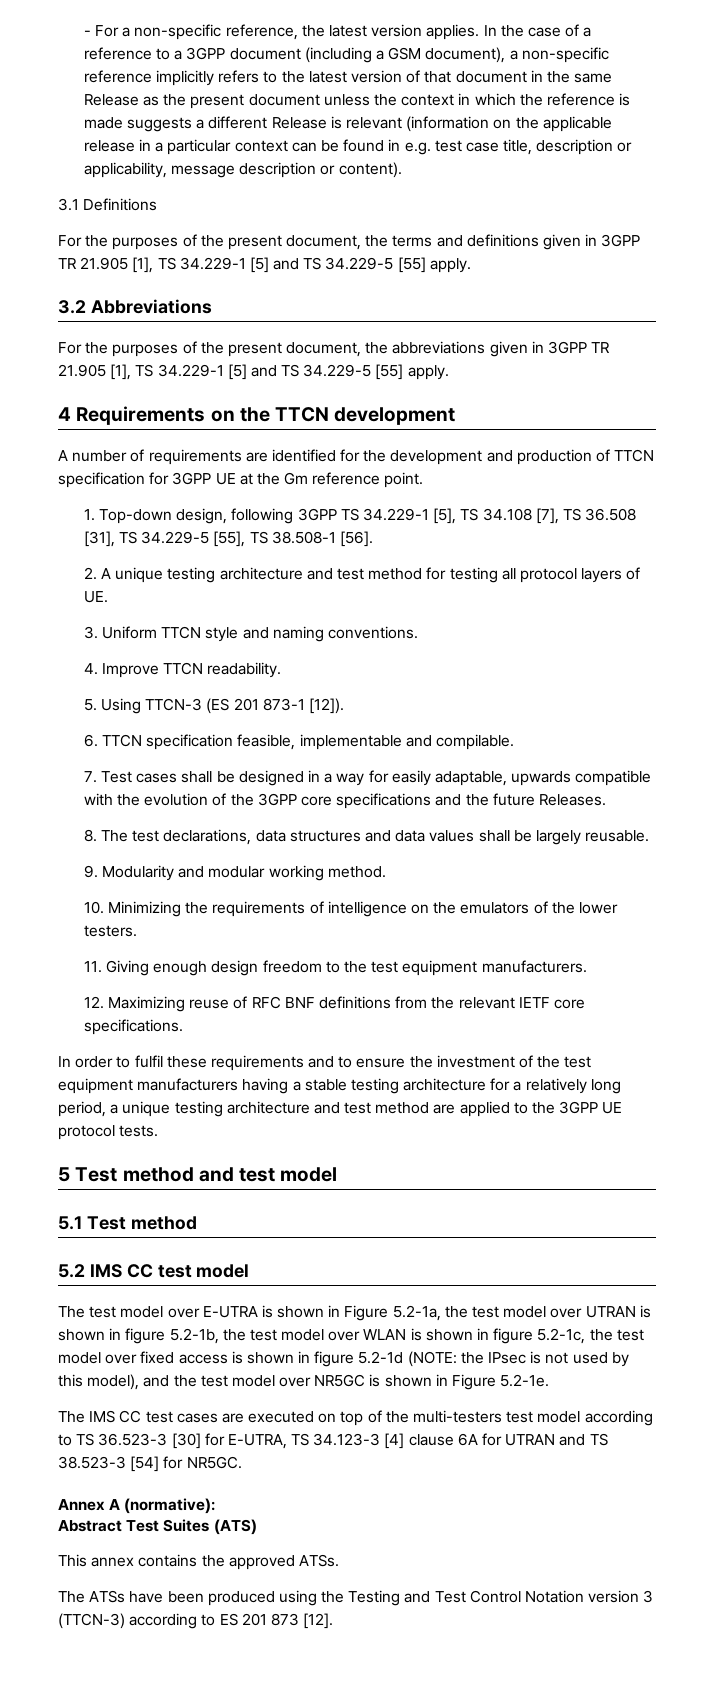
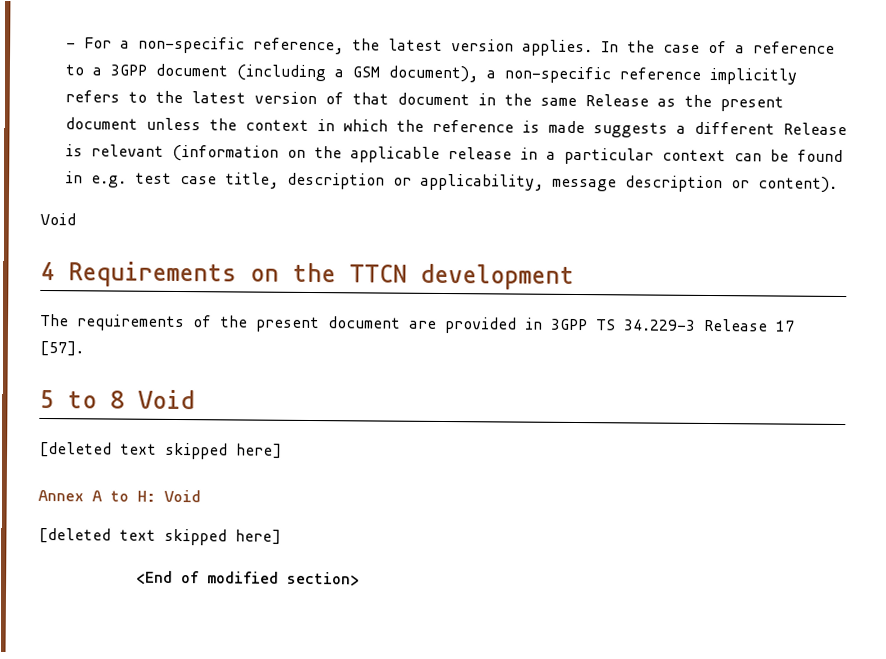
[58,198,158,211] [58,234,641,250] [58,257,471,273] [58,299,212,314] [58,341,611,357] [58,364,449,380] 3.1 Definitions // For the purposes of the present document, the terms and definitions given in 3GPP TR 21.905 [1], TS 34.229-1 [5] and TS 34.229-5 [55] apply. // 3.2 Abbreviations // For the purposes of the present document, the abbreviations given in 3GPP TR 21.905 [1], TS 34.229-1 [5] and TS 34.229-5 [55] apply. -> [40,212,76,226] Void
[58,449,655,465] [58,472,424,488] [83,508,637,524] [83,531,373,547] [83,567,641,583] [83,591,108,603] [83,626,418,642] [83,662,282,678] [83,698,344,714] [83,734,514,750] [83,770,652,786] [83,793,606,809] [83,829,650,845] [83,865,386,881] [83,901,618,917] [83,925,137,937] [83,960,587,976] [83,996,585,1012] [83,1019,183,1035] [58,1055,592,1071] [58,1078,621,1094] [58,1101,623,1117] [58,1125,159,1140] [58,1167,338,1182] [58,1216,197,1230] [58,1264,250,1278] [58,1305,651,1321] [58,1328,644,1344] [58,1351,629,1367] [58,1374,550,1390] [58,1410,653,1426] [58,1433,608,1449] [58,1456,242,1472] [58,1498,216,1514] [58,1519,257,1535] [58,1554,339,1570] [58,1590,654,1606] [58,1613,334,1629] A number of requirements are identified for the development and production of TTCN specification for 3GPP UE at the Gm reference point. // 1. Top-down design, following 3GPP TS 34.229-1 [5], TS 34.108 [7], TS 36.508 [31], TS 34.229-5 [55], TS 38.508-1 [56]. // 2. A unique testing architecture and test method for testing all protocol layers of UE. // 3. Uniform TTCN style and naming conventions. // 4. Improve TTCN readability. // 5. Using TTCN-3 (ES 201 873-1 [12]). // 6. TTCN specification feasible, implementable and compilable. // 7. Test cases shall be designed in a way for easily adaptable, upwards compatible with the evolution of the 3GPP core specifications and the future Releases. // 8. The test declarations, data structures and data values shall be largely reusable. // 9. Modularity and modular working method. // 10. Minimizing the requirements of intelligence on the emulators of the lower testers. // 11. Giving enough design freedom to the test equipment manufacturers. // 12. Maximizing reuse of RFC BNF definitions from the relevant IETF core specifications. // In order to fulfil these requirements and to ensure the investment of the test equipment manufacturers having a stable testing architecture for a relatively long period, a unique testing architecture and test method are applied to the 3GPP UE protocol tests. // 5 Test method and test model // 5.1 Test method // 5.2 IMS CC test model // The test model over E-UTRA is shown in Figure 5.2-1a, the test model over UTRAN is shown in figure 5.2-1b, the test model over WLAN is shown in figure 5.2-1c, the test model over fixed access is shown in figure 5.2-1d (NOTE: the IPsec is not used by this model), and the test model over NR5GC is shown in Figure 5.2-1e. // The IMS CC test cases are executed on top of the multi-testers test model according to TS 36.523-3 [30] for E-UTRA, TS 34.123-3 [4] clause 6A for UTRAN and TS 38.523-3 [54] for NR5GC. // Annex A (normative): // Abstract Test Suites (ATS) // This annex contains the approved ATSs. // The ATSs have been produced using the Testing and Test Control Notation version 3 (TTCN-3) according to ES 201 873 [12]. -> [40,313,795,334] [39,340,84,357] [39,389,195,410] [39,441,282,460] [38,489,201,503] [38,527,281,546] [135,570,360,587] The requirements of the present document are provided in 3GPP TS 34.229-3 Release 17 [57]. // 5 to 8 Void // [deleted text skipped here] // Annex A to H: Void // [deleted text skipped here] // <End of modified section>

